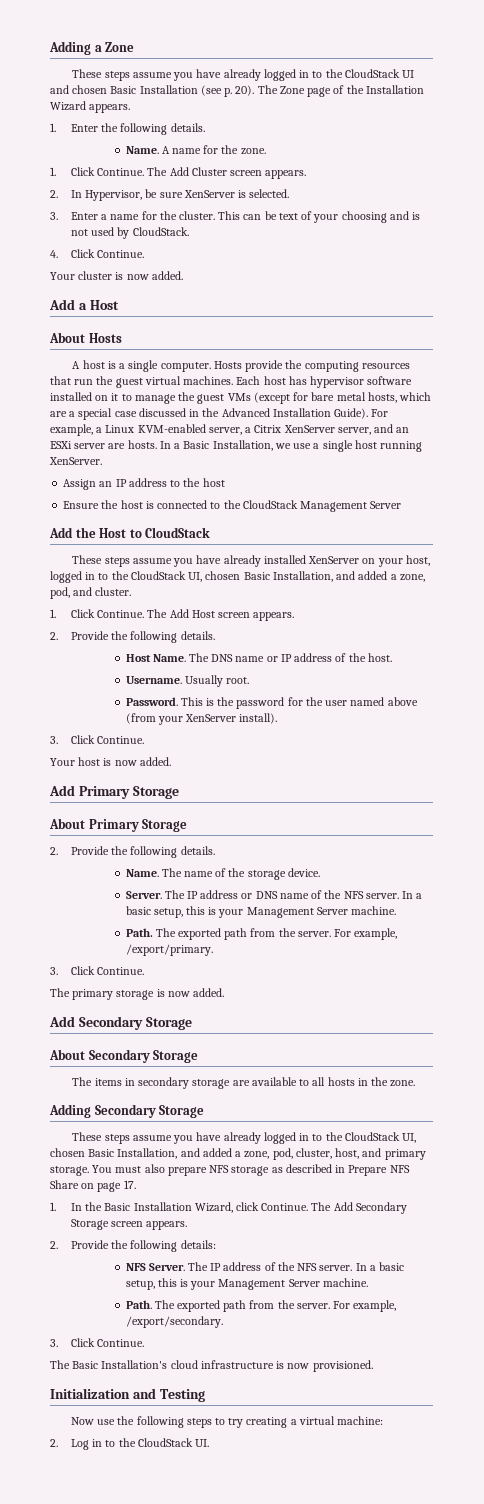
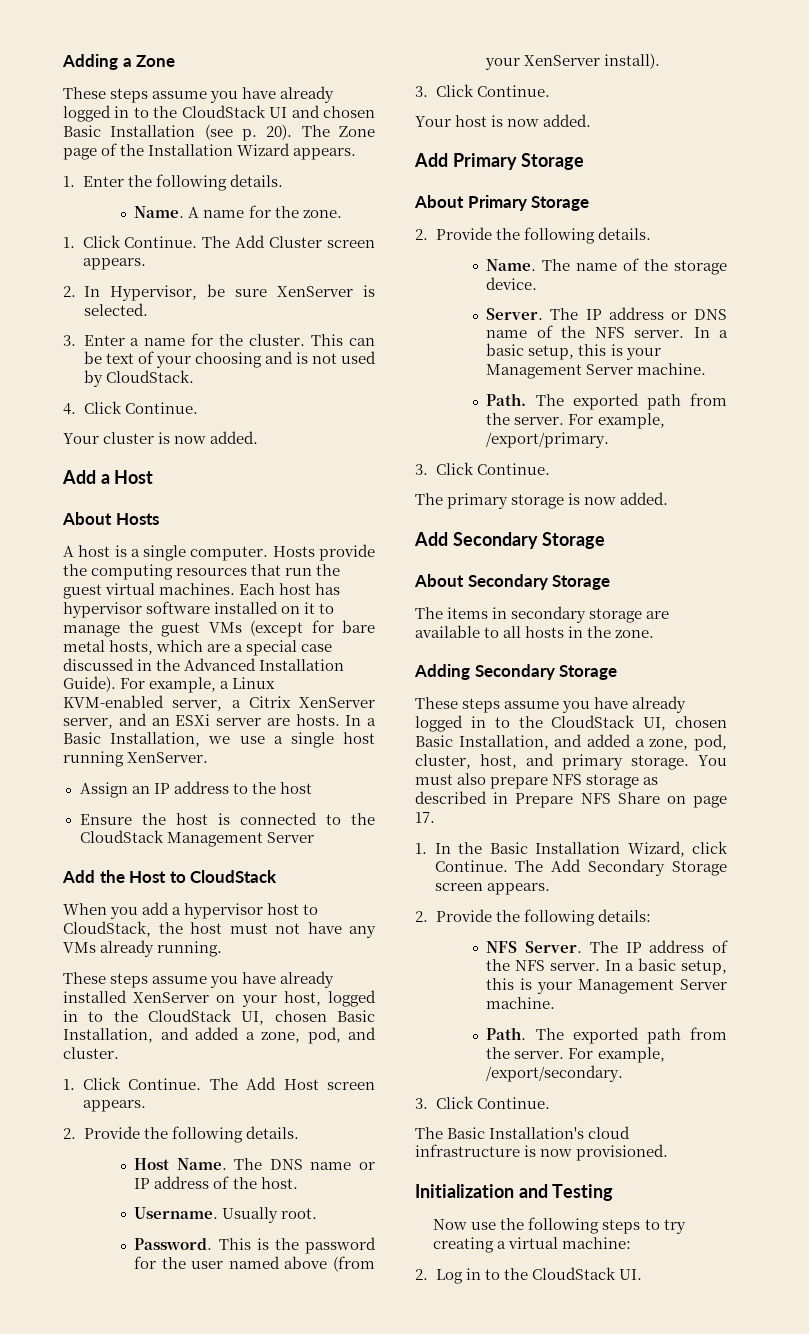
(211, 532) none -> [63,902,319,919] [63,921,376,938] [63,940,223,957] // When you add a hypervisor host to CloudStack, the host must not have any VMs already running.

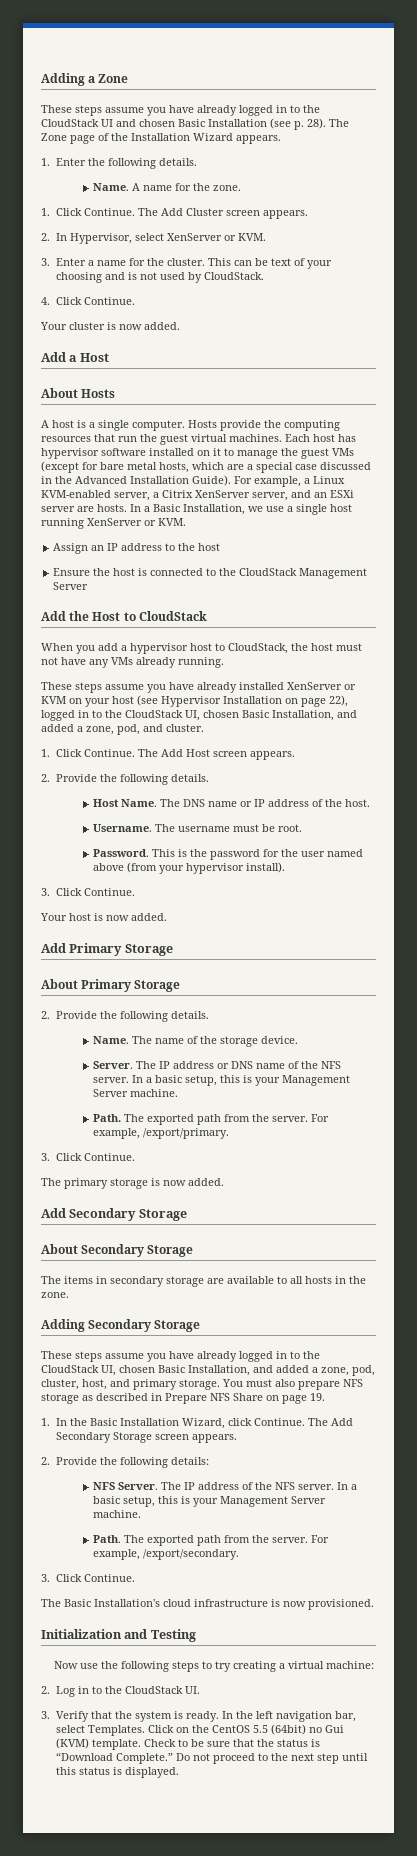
[266,124,293,140] 20). -> [307,118,326,129] 28).
[206,284,375,297] [83,303,148,316] be sure XenServer is selected. -> [134,233,266,241] select XenServer or KVM.
[127,752,209,763] XenServer. -> [87,518,186,526] XenServer or KVM.
[216,991,321,1007] on your host, -> [344,684,356,690] [41,695,348,707] or KVM on your host (see Hypervisor Installation on page 22),
[222,1207,279,1223] Usually -> [155,824,276,832] The username must be
[524,55,601,66] XenServer -> [186,863,245,874] hypervisor
[415,812,435,823] 17. -> [310,1393,325,1401] 19.
(642, 1274) none -> [41,1711,356,1722] [55,1724,344,1736] [55,1738,320,1750] [55,1752,368,1764] [55,1767,179,1778] // 3. Verify that the system is ready. In the left navigation bar, select Templates. Click on the CentOS 5.5 (64bit) no Gui (KVM) template. Check to be sure that the status is “Download Complete.” Do not proceed to the next step until this status is displayed.

